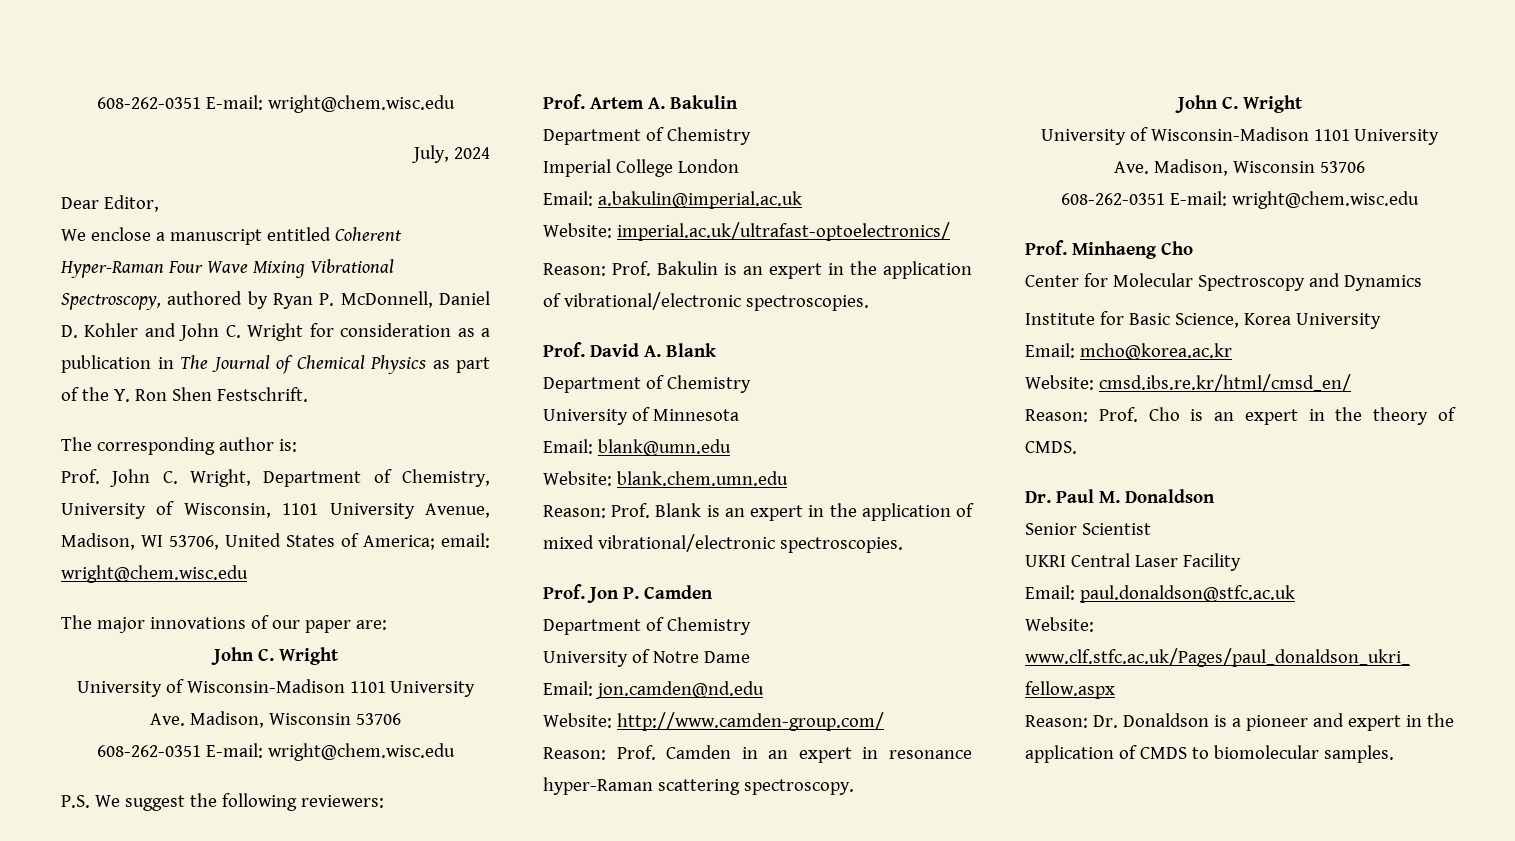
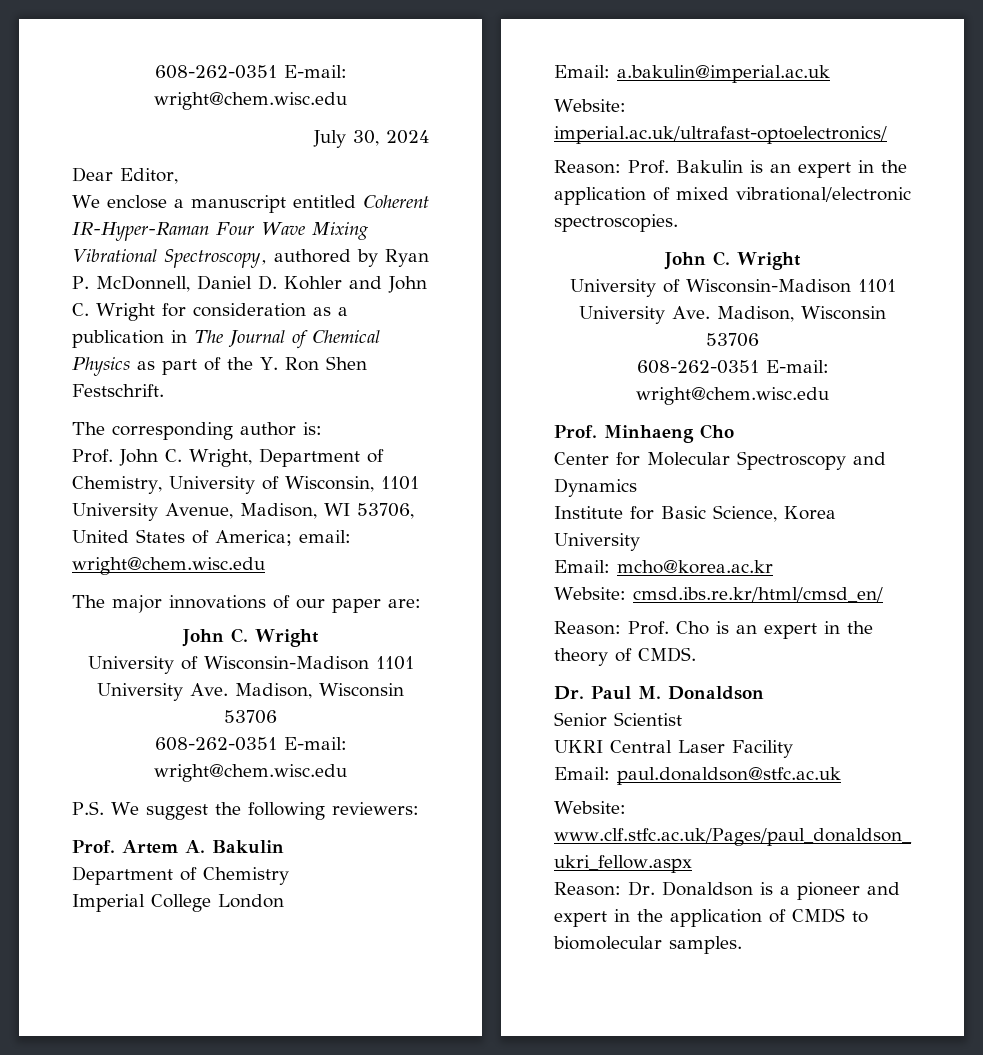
[97,95,455,113] [412,145,450,163] 608-262-0351 E-mail: wright@chem.wisc.edu // July, -> [154,65,347,79] [154,92,347,110] [313,130,379,148] 608-262-0351 E-mail: wright@chem.wisc.edu // July 30,
[60,261,164,278] Hyper-Raman -> [72,222,209,241] IR-Hyper-Raman
[563,292,869,311] [543,342,716,357] [543,375,751,393] [543,407,739,425] [543,439,731,456] [543,471,788,486] [543,503,974,521] [543,534,903,553] [543,584,713,603] [543,617,751,635] [543,649,750,667] [543,681,764,699] [543,712,884,731] [543,745,972,763] [543,777,854,795] vibrational/electronic spectroscopies. // Prof. David A. Blank // Department of Chemistry // University of Minnesota // Email: blank@umn.edu // Website: blank.chem.umn.edu // Reason: Prof. Blank is an expert in the application of mixed vibrational/electronic spectroscopies. // Prof. Jon P. Camden // Department of Chemistry // University of Notre Dame // Email: jon.camden@nd.edu // Website: http://www.camden-group.com/ // Reason: Prof. Camden in an expert in resonance hyper-Raman scattering spectroscopy. -> [676,187,911,202] [554,214,678,232] mixed vibrational/electronic spectroscopies.

